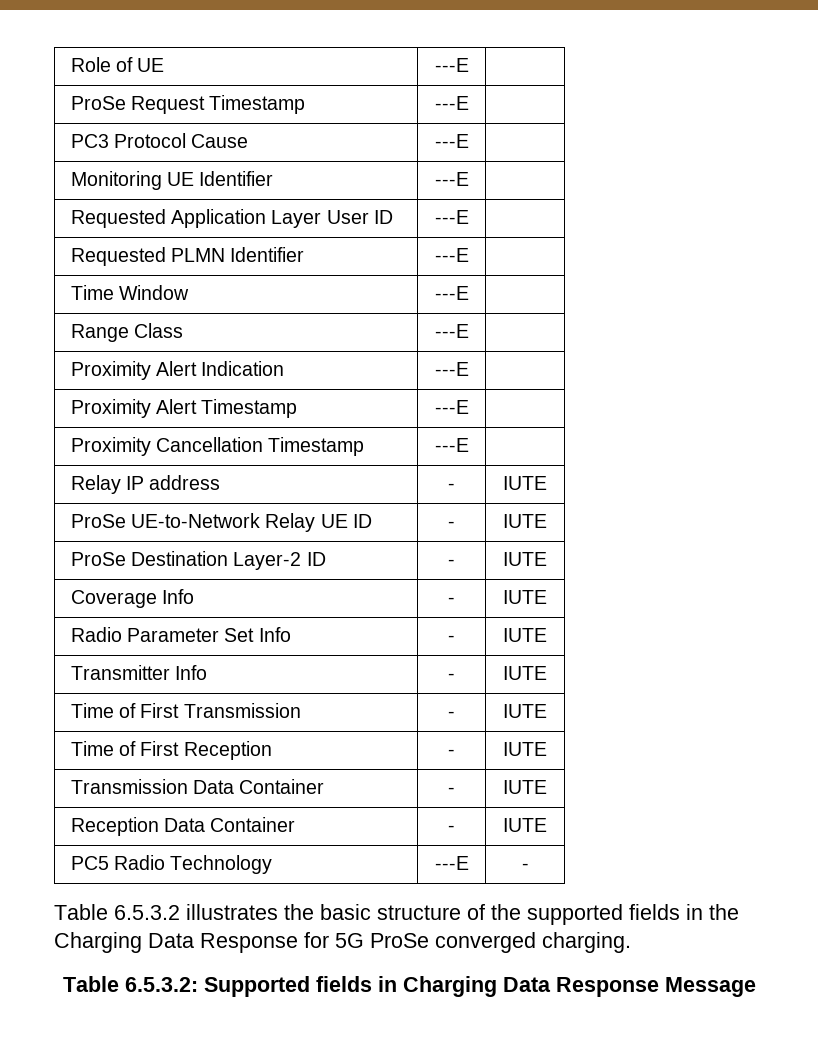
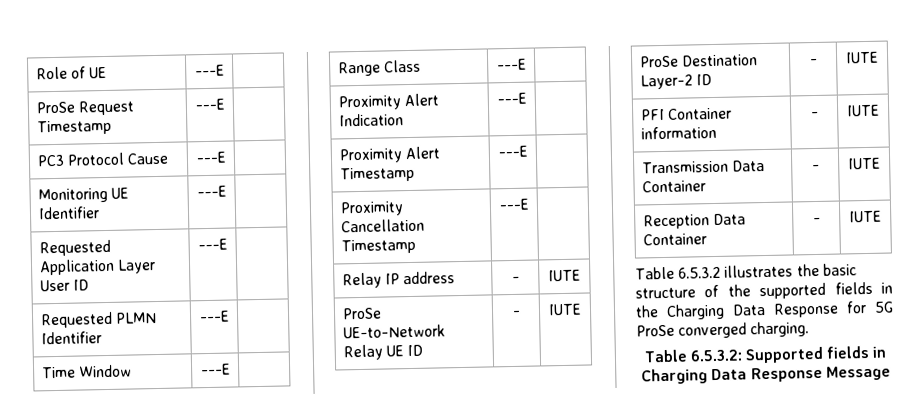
[70,589,195,608] [448,597,455,604] [503,590,547,604] [70,627,291,642] [448,635,455,642] [503,628,547,642] [70,665,208,680] [448,673,455,680] [503,666,547,680] [70,703,301,718] [448,711,455,718] [503,704,547,718] [70,741,272,760] Coverage Info | - | IUTE // Radio Parameter Set Info | - | IUTE // Transmitter Info | - | IUTE // Time of First Transmission | - | IUTE // Time of First Reception -> [640,107,732,121] [640,125,717,140] PFI Container information
[70,855,273,874] [434,856,469,870] [521,863,529,870] // PC5 Radio Technology | ---E | - -> (882, 216) none

